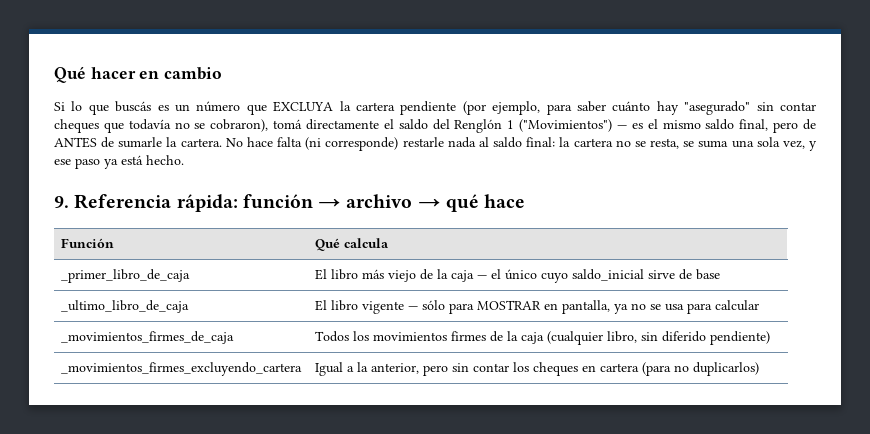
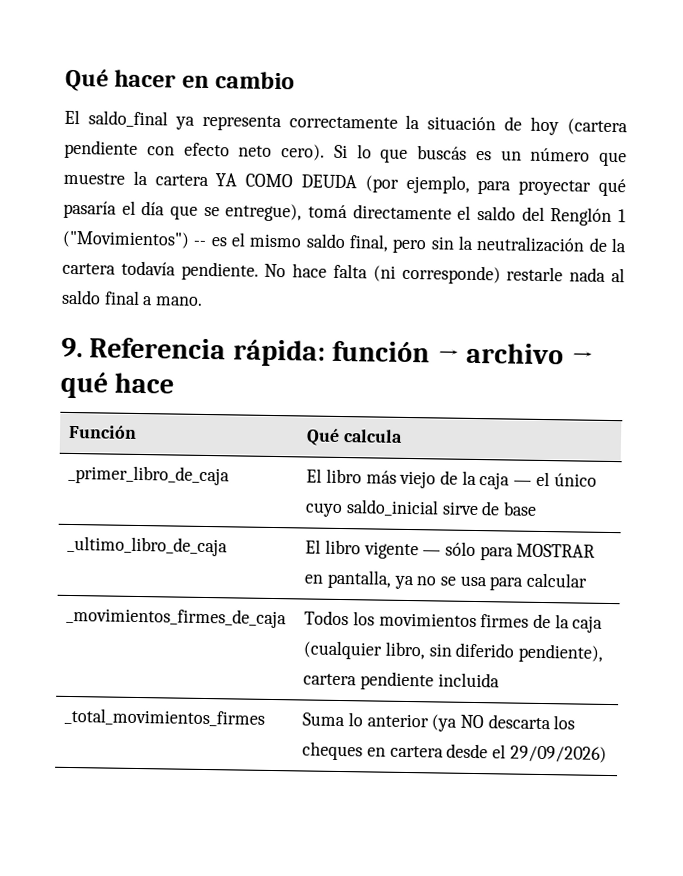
(223, 73) none -> [64,109,629,136] [64,139,325,161] El saldo_final ya representa correctamente la situación de hoy (cartera pendiente con efecto neto cero).
[273,101,816,115] [54,119,269,133] EXCLUYA la cartera pendiente (por ejemplo, para saber cuánto hay "asegurado" sin contar cheques que todavía no se cobraron), -> [63,170,626,197] [63,200,303,222] muestre la cartera YA COMO DEUDA (por ejemplo, para proyectar qué pasaría el día que se entregue),
[616,125,627,129] — -> [193,240,207,246] --
[803,119,817,130] [54,137,222,148] de ANTES de sumarle la cartera. -> [430,235,626,253] [62,260,259,281] sin la neutralización de la cartera todavía pendiente.
[526,137,817,151] [54,155,184,169] final: la cartera no se resta, se suma una sola vez, y ese paso ya está hecho. -> [103,290,204,306] final a mano.
[709,331,770,345] [60,362,302,376] [314,362,509,376] pendiente) // _movimientos_firmes_excluyendo_cartera | Igual a la anterior, pero sin contar -> [517,643,603,663] [303,671,500,691] [64,707,266,727] [302,712,551,732] pendiente), cartera pendiente incluida // _total_movimientos_firmes | Suma lo anterior (ya NO descarta
[641,362,759,376] (para no duplicarlos) -> [446,743,607,763] desde el 29/09/2026)

